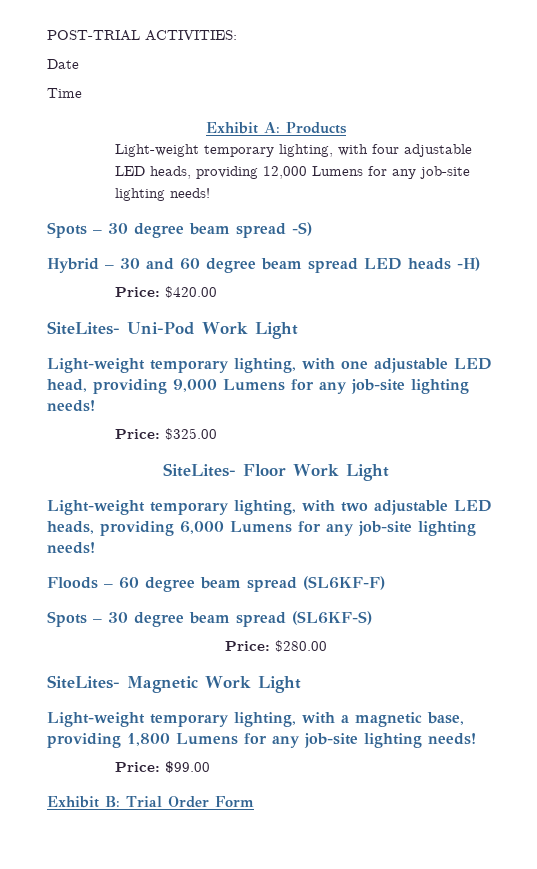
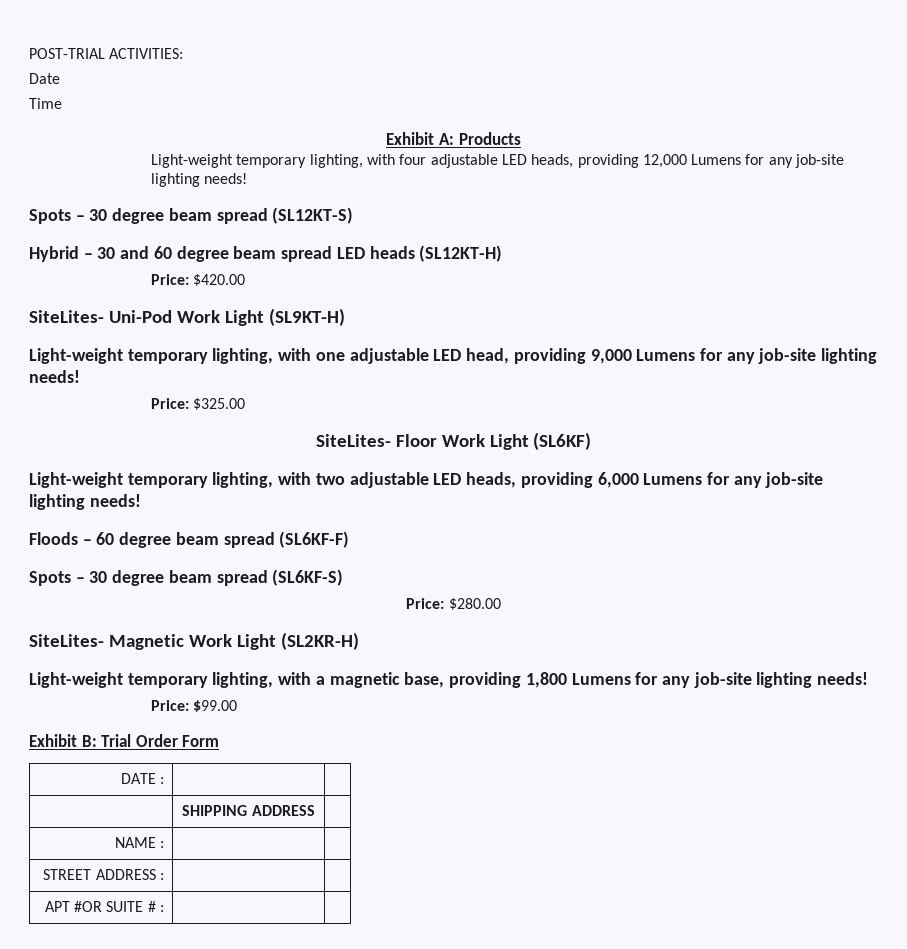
[292,222,312,236] -S) -> [272,207,354,224] (SL12KT-S)
[457,257,480,271] -H) -> [419,245,503,262] (SL12KT-H)
(298, 330) none -> [268,308,345,326] (SL9KT-H)
(389, 472) none -> [533,432,592,450] (SL6KF)
(301, 684) none -> [280,632,359,650] (SL2KR-H)
(254, 801) none -> [120,773,165,784] [182,805,315,816] [114,837,165,848] [43,869,165,880] [44,901,165,912] // DATE : | | // | SHIPPING ADDRESS | // NAME : | | // STREET ADDRESS : | | // APT #OR SUITE # : | |

